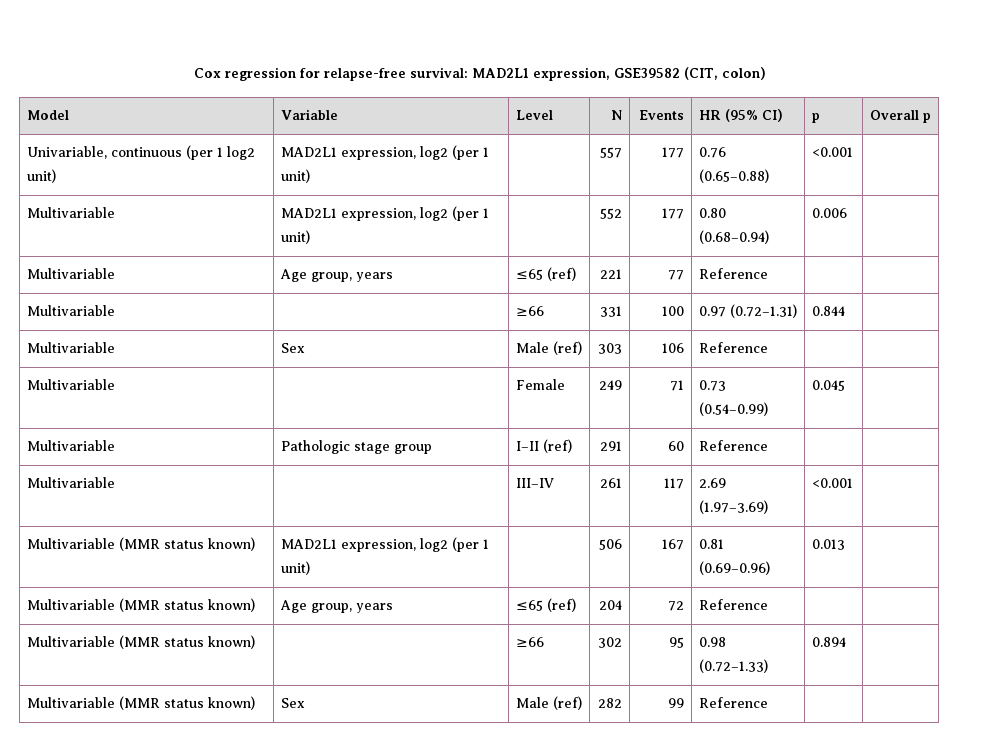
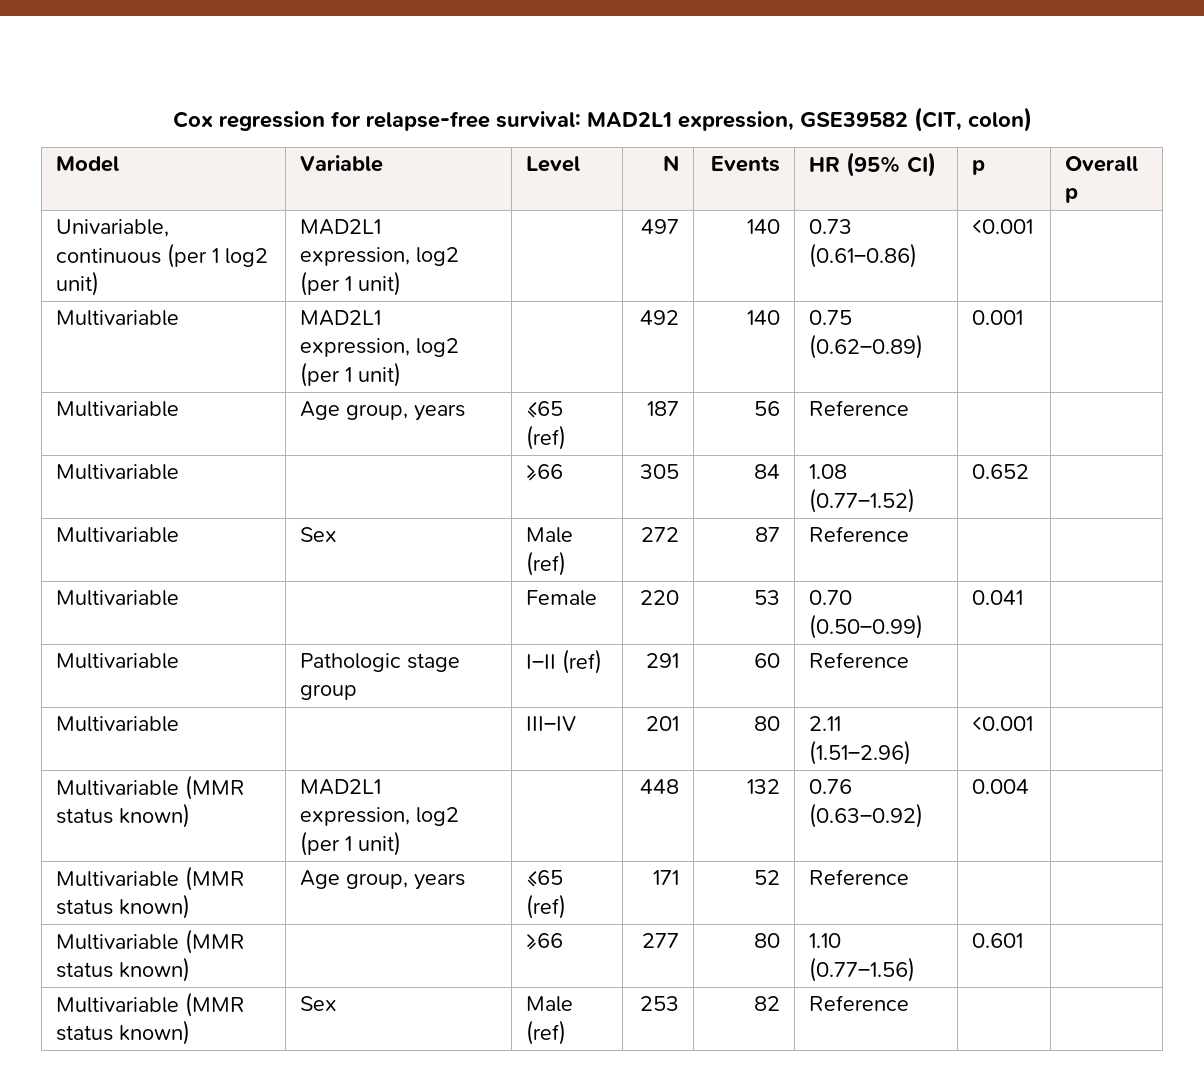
[600,147,623,158] [662,147,685,158] [698,147,726,158] [698,169,769,183] 557 | 177 | 0.76 (0.65–0.88) -> [640,219,679,234] [746,219,780,234] [809,219,853,234] [809,243,918,268] 497 | 140 | 0.73 (0.61–0.86)
[600,208,623,219] [662,208,685,219] [698,208,726,218] [698,230,769,244] [811,208,847,218] 552 | 177 | 0.80 (0.68–0.94) | 0.006 -> [639,310,679,325] [746,310,780,325] [809,310,853,325] [809,334,924,359] [972,310,1024,325] 492 | 140 | 0.75 (0.62–0.89) | 0.001
[600,269,623,279] [668,270,685,280] 221 | 77 -> [646,401,679,416] [753,401,780,416] 187 | 56
[600,306,623,317] [662,306,685,316] [698,304,797,318] [811,306,845,316] 331 | 100 | 0.97 (0.72–1.31) | 0.844 -> [639,464,679,479] [753,464,780,479] [809,464,848,479] [809,488,916,513] [972,464,1030,479] 305 | 84 | 1.08 (0.77–1.52) | 0.652
[598,343,623,354] [662,343,685,353] 303 | 106 -> [640,527,679,542] [754,527,780,542] 272 | 87
[599,380,623,390] [670,380,685,391] [698,380,726,391] [698,402,768,416] [811,380,845,391] 249 | 71 | 0.73 (0.54–0.99) | 0.045 -> [639,590,679,605] [753,590,780,605] [809,590,853,605] [809,614,924,639] [972,590,1024,605] 220 | 53 | 0.70 (0.50–0.99) | 0.041
[600,478,623,488] [664,478,685,489] [698,478,726,488] [698,500,768,514] 261 | 117 | 2.69 (1.97–3.69) -> [645,716,679,731] [753,716,780,731] [809,716,842,731] [809,740,912,765] 201 | 80 | 2.11 (1.51–2.96)
[599,539,623,550] [662,539,685,550] [698,539,724,549] [698,561,770,575] [811,539,845,550] 506 | 167 | 0.81 (0.69–0.96) | 0.013 -> [639,779,679,794] [746,779,780,794] [809,779,853,794] [809,803,924,828] [972,779,1030,794] 448 | 132 | 0.76 (0.63–0.92) | 0.004
[599,600,623,610] [668,601,685,611] 204 | 72 -> [652,870,679,885] [753,870,780,885] 171 | 52
[598,637,623,648] [669,637,685,648] [698,637,726,647] [698,659,768,673] [811,637,846,647] 302 | 95 | 0.98 (0.72–1.33) | 0.894 -> [641,933,679,948] [753,933,780,948] [809,933,842,948] [809,957,916,982] [972,933,1024,948] 277 | 80 | 1.10 (0.77–1.56) | 0.601
[598,698,623,708] [668,698,685,708] 282 | 99 -> [639,996,679,1011] [753,996,780,1011] 253 | 82

